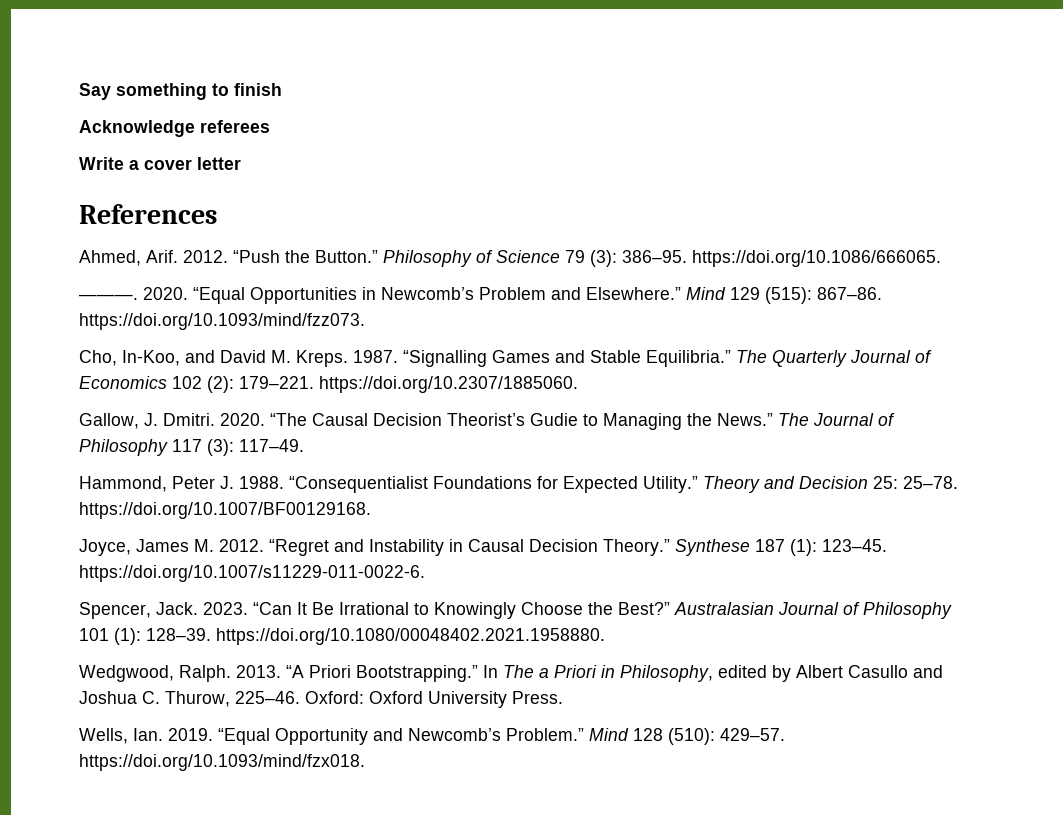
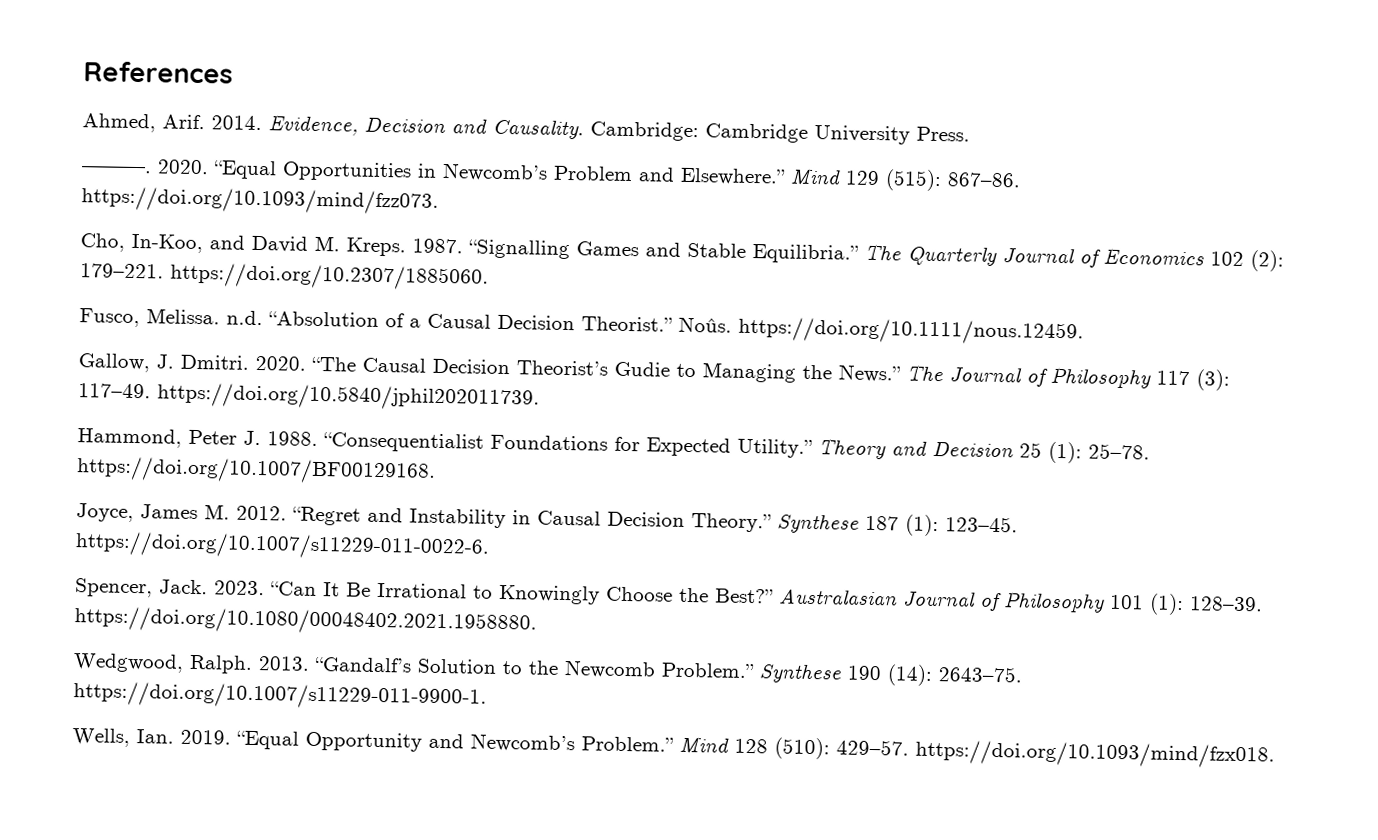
[79,83,282,100] [79,120,270,137] [79,157,241,170] [79,204,217,224] [79,250,941,267] Say something to finish // Acknowledge referees // Write a cover letter // References // Ahmed, Arif. 2012. “Push the Button.” Philosophy of Science 79 (3): 386–95. https://doi.org/10.1086/666065. -> [83,61,233,84] [82,113,970,145] References // Ahmed, Arif. 2014. Evidence, Decision and Causality. Cambridge: Cambridge University Press.
(578, 384) none -> [79,308,1084,346] // Fusco, Melissa. n.d. “Absolution of a Causal Decision Theorist.” Noûs. https://doi.org/10.1111/nous.12459.
(304, 445) none -> [157,382,540,412] https://doi.org/10.5840/jphil202011739.
[873,476,898,489] 25: -> [1019,441,1082,464] 25 (1):
[286,665,943,682] [79,691,563,708] “A Priori Bootstrapping.” In The a Priori in Philosophy, edited by Albert Casullo and Joshua C. Thurow, 225–46. Oxford: Oxford University Press. -> [314,656,1023,686] [73,681,487,711] “Gandalf’s Solution to the Newcomb Problem.” Synthese 190 (14): 2643–75. https://doi.org/10.1007/s11229-011-9900-1.

